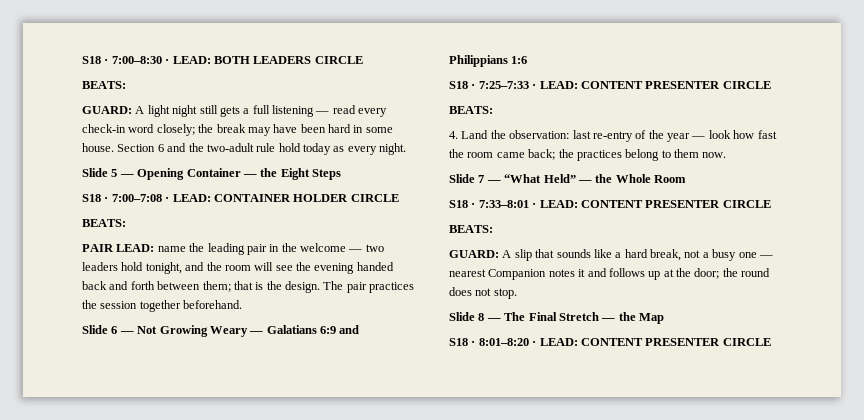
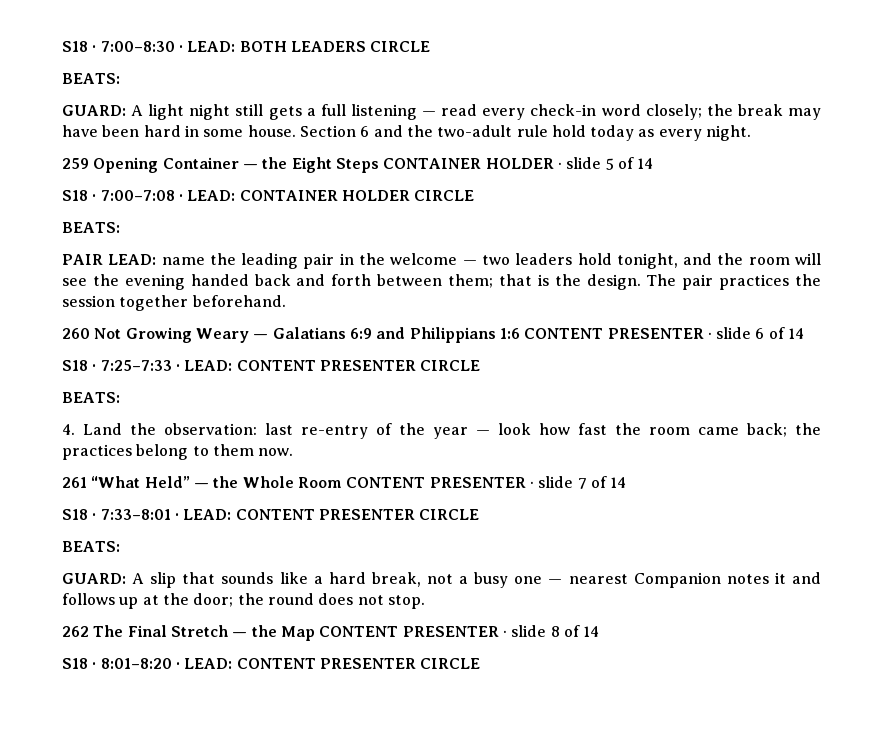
[82,168,134,177] Slide 5 — -> [62,158,89,169] 259
(341, 174) none -> [383,157,654,170] CONTAINER HOLDER · slide 5 of 14
[82,325,134,334] Slide 6 — -> [62,328,90,339] 260
(528, 60) none -> [524,327,805,339] CONTENT PRESENTER · slide 6 of 14
[449,174,501,183] Slide 7 — -> [62,477,87,488] 261
(686, 179) none -> [346,476,627,489] CONTENT PRESENTER · slide 7 of 14
[449,312,501,321] Slide 8 — -> [62,626,89,637] 262
(664, 318) none -> [319,625,600,637] CONTENT PRESENTER · slide 8 of 14

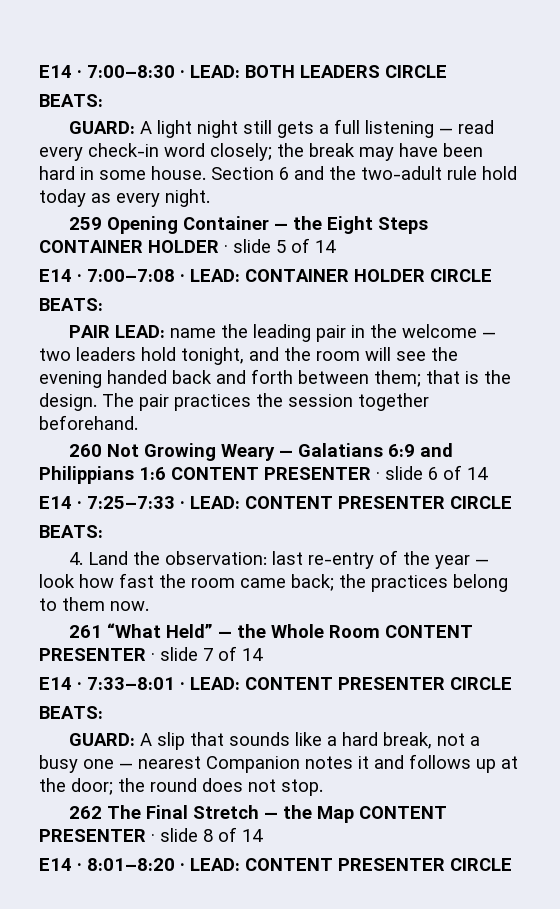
[62,41,88,52] S18 -> [39,65,72,78] E14
[62,190,88,201] S18 -> [39,269,72,282] E14
[62,360,88,371] S18 -> [39,496,72,509] E14
[62,509,88,520] S18 -> [39,677,72,690] E14
[62,658,88,669] S18 -> [39,858,72,871] E14

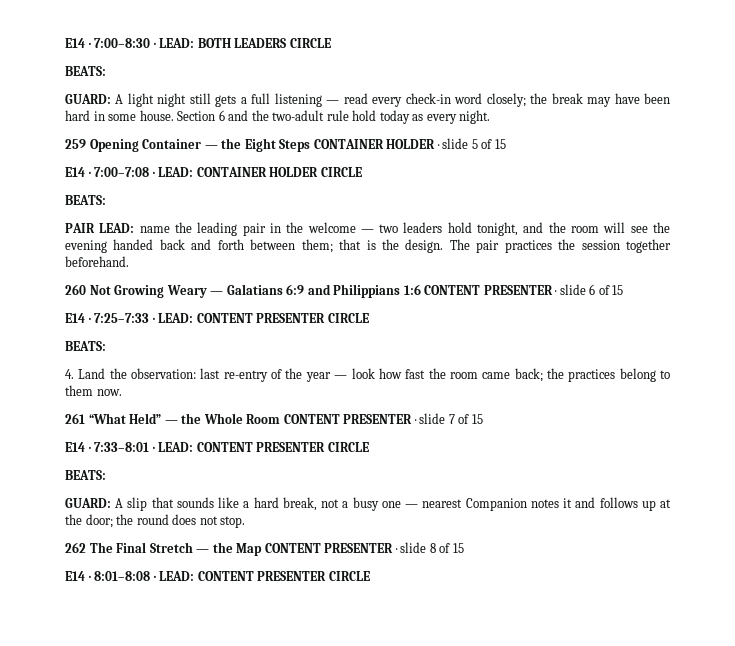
[315,240,336,253] 14 -> [494,139,506,149] 15
[467,467,488,480] 14 -> [612,285,624,295] 15
[242,648,263,661] 14 -> [471,414,483,424] 15
[242,829,263,842] [39,858,175,871] 14 // E14 · 8:01–8:20 -> [452,543,464,553] [65,571,151,581] 15 // E14 · 8:01–8:08

